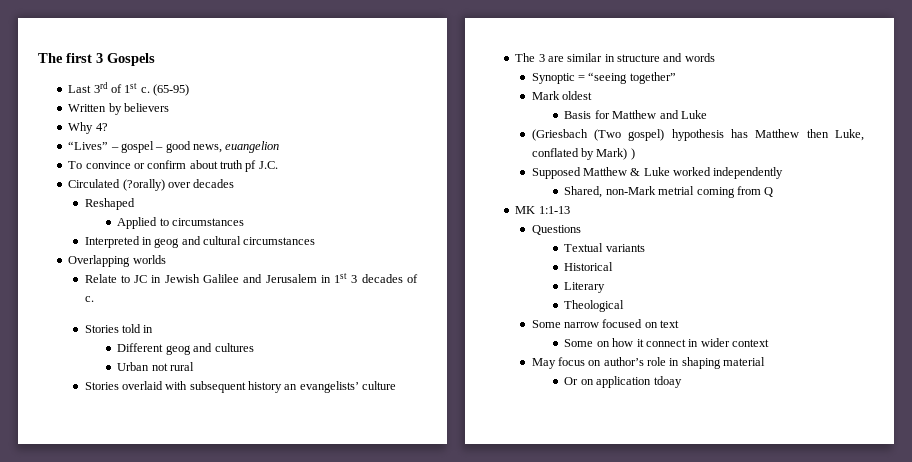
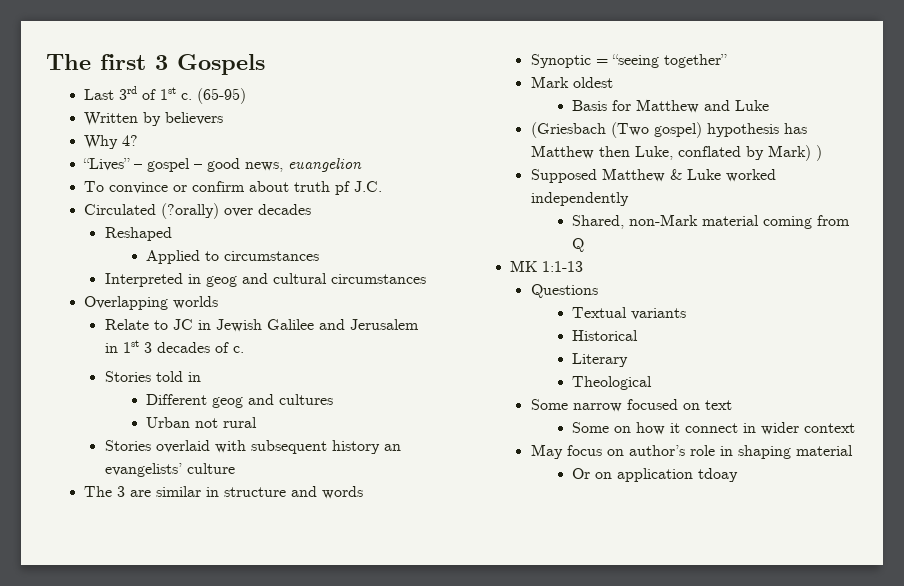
[658,186,695,195] metrial -> [701,215,759,226] material

